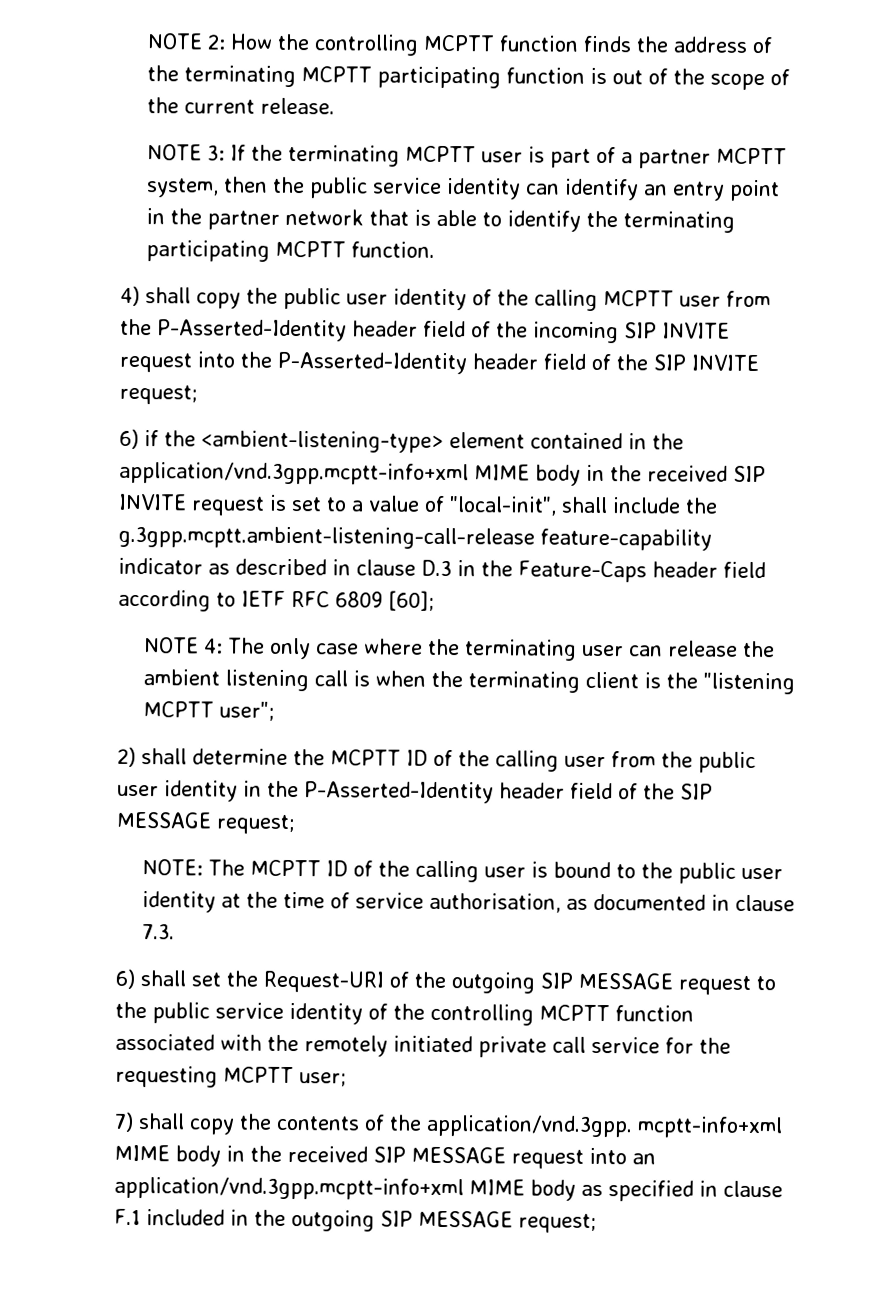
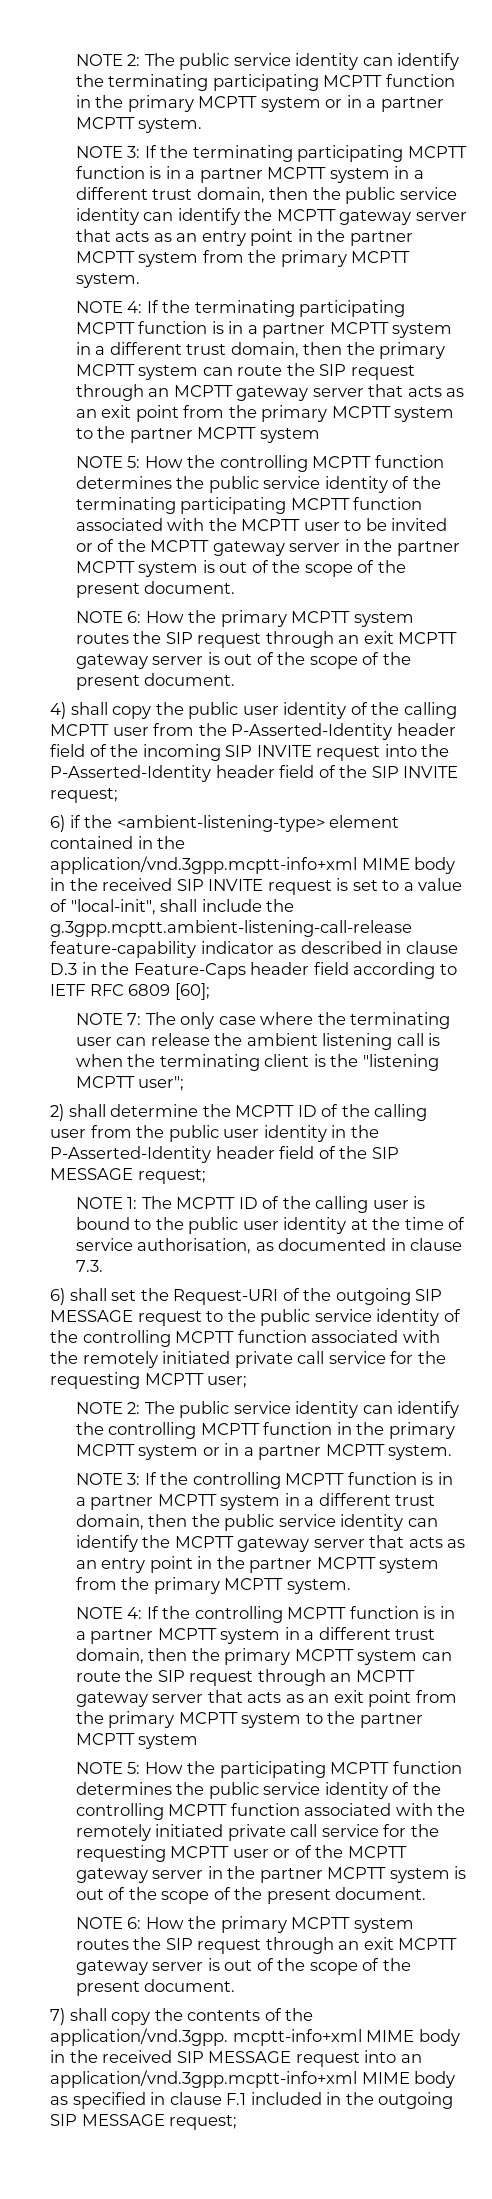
[146,33,226,50] NOTE 2: -> [75,53,460,70] [75,74,455,91] [75,95,444,112] [75,117,203,133] [75,145,467,162] [75,166,424,183] [75,187,457,204] [75,208,467,225] [75,229,413,246] [75,250,411,267] [75,273,140,288] [75,300,406,317] [75,321,453,338] [75,342,446,359] [75,363,415,380] [75,384,465,401] [75,405,455,422] [75,426,320,443] [75,456,141,468] NOTE 2: The public service identity can identify the terminating participating MCPTT function in the primary MCPTT system or in a partner MCPTT system. // NOTE 3: If the terminating participating MCPTT function is in a partner MCPTT system in a different trust domain, then the public service identity can identify the MCPTT gateway server that acts as an entry point in the partner MCPTT system from the primary MCPTT system. // NOTE 4: If the terminating participating MCPTT function is in a partner MCPTT system in a different trust domain, then the primary MCPTT system can route the SIP request through an MCPTT gateway server that acts as an exit point from the primary MCPTT system to the partner MCPTT system // NOTE 5:
[582,35,773,54] [146,65,790,91] [146,97,335,115] [146,144,787,169] [145,176,780,202] [145,208,735,233] [145,240,435,262] finds the address of the terminating MCPTT participating function is out of the scope of the current release. // NOTE 3: If the terminating MCPTT user is part of a partner MCPTT system, then the public service identity can identify an entry point in the partner network that is able to identify the terminating participating MCPTT function. -> [75,476,441,493] [75,497,423,514] [75,518,448,531] [75,539,460,556] [75,560,406,577] [75,581,236,598] [75,610,414,627] [75,631,458,648] [75,652,411,669] [75,673,236,690] determines the public service identity of the terminating participating MCPTT function associated with the MCPTT user to be invited or of the MCPTT gateway server in the partner MCPTT system is out of the scope of the present document. // NOTE 6: How the primary MCPTT system routes the SIP request through an exit MCPTT gateway server is out of the scope of the present document.
[203,638,223,654] 4: -> [127,1013,142,1025] 7:
[141,859,203,876] NOTE: -> [75,1197,138,1209] NOTE 1:
(347, 1079) none -> [75,1401,460,1418] [75,1422,455,1439] [75,1443,453,1460] [75,1472,453,1489] [75,1493,436,1510] [75,1514,438,1531] [75,1535,466,1552] [75,1556,440,1573] [75,1577,351,1594] [75,1606,455,1623] [75,1627,436,1644] [75,1648,452,1665] [75,1669,415,1686] [75,1690,457,1707] [75,1711,423,1728] [75,1733,199,1749] [75,1761,462,1778] [75,1782,441,1799] [75,1803,466,1820] [75,1824,439,1841] [75,1845,407,1862] [75,1866,467,1883] [75,1887,427,1904] [75,1916,414,1933] [75,1937,458,1954] [75,1958,411,1975] [75,1979,236,1996] // NOTE 2: The public service identity can identify the controlling MCPTT function in the primary MCPTT system or in a partner MCPTT system. // NOTE 3: If the controlling MCPTT function is in a partner MCPTT system in a different trust domain, then the public service identity can identify the MCPTT gateway server that acts as an entry point in the partner MCPTT system from the primary MCPTT system. // NOTE 4: If the controlling MCPTT function is in a partner MCPTT system in a different trust domain, then the primary MCPTT system can route the SIP request through an MCPTT gateway server that acts as an exit point from the primary MCPTT system to the partner MCPTT system // NOTE 5: How the participating MCPTT function determines the public service identity of the controlling MCPTT function associated with the remotely initiated private call service for the requesting MCPTT user or of the MCPTT gateway server in the partner MCPTT system is out of the scope of the present document. // NOTE 6: How the primary MCPTT system routes the SIP request through an exit MCPTT gateway server is out of the scope of the present document.

